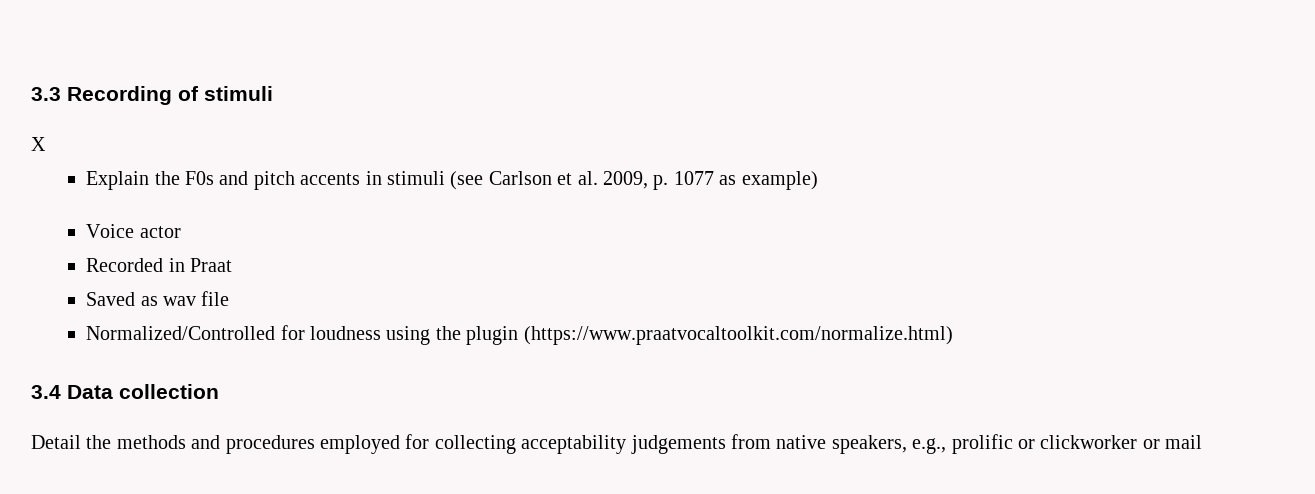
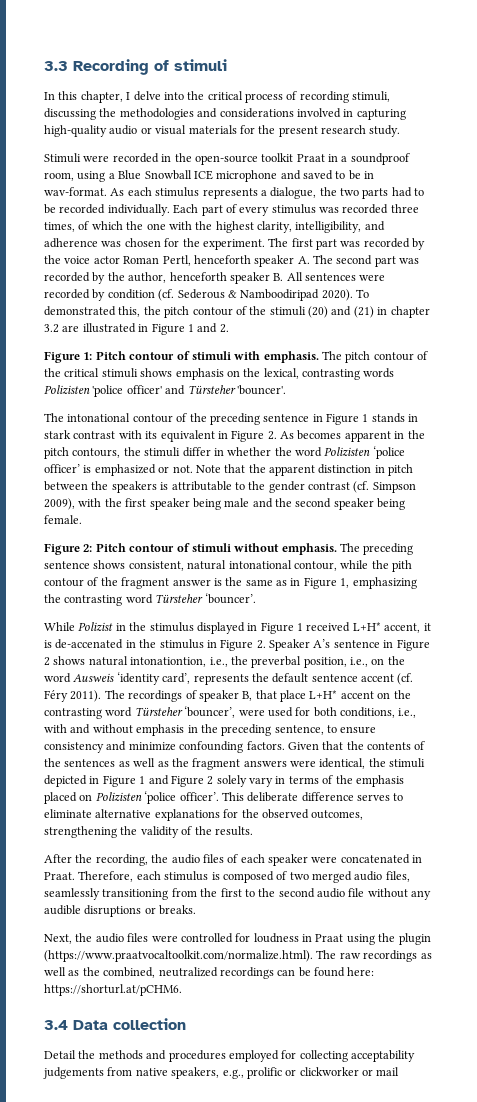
[31,137,46,151] [86,171,818,190] [86,224,181,238] [86,258,233,272] [86,291,230,306] [86,325,953,345] X // Explain the F0s and pitch accents in stimuli (see Carlson et al. 2009, p. 1077 as example) // Voice actor // Recorded in Praat // Saved as wav file // Normalized/Controlled for loudness using the plugin (https://www.praatvocaltoolkit.com/normalize.html) -> [44,91,391,103] [44,108,406,120] [44,125,401,137] [44,153,410,165] [44,170,375,182] [44,187,425,199] [44,204,419,216] [44,221,385,233] [44,238,426,250] [44,255,420,267] [44,272,386,284] [44,289,369,301] [44,306,430,318] [44,323,229,335] [44,351,429,363] [44,368,395,380] [44,385,286,397] [44,413,419,425] [44,430,425,442] [44,446,405,459] [44,464,414,476] [44,481,416,493] [44,498,406,510] [44,515,82,524] [44,543,414,555] [44,560,412,572] [44,577,417,589] [44,593,256,606] [44,622,431,634] [44,639,430,651] [44,656,405,668] [44,672,414,685] [44,690,411,702] [44,706,417,719] [44,724,377,736] [44,741,426,753] [44,758,426,770] [44,775,404,787] [44,791,404,804] [44,809,364,821] [44,826,253,838] [44,854,423,866] [44,871,410,883] [44,888,432,900] [44,905,197,917] [44,933,431,945] [44,950,432,962] [44,967,375,979] [44,984,182,996] In this chapter, I delve into the critical process of recording stimuli, discussing the methodologies and considerations involved in capturing high-quality audio or visual materials for the present research study. // Stimuli were recorded in the open-source toolkit Praat in a soundproof room, using a Blue Snowball ICE microphone and saved to be in wav-format. As each stimulus represents a dialogue, the two parts had to be recorded individually. Each part of every stimulus was recorded three times, of which the one with the highest clarity, intelligibility, and adherence was chosen for the experiment. The first part was recorded by the voice actor Roman Pertl, henceforth speaker A. The second part was recorded by the author, henceforth speaker B. All sentences were recorded by condition (cf. Sederous & Namboodiripad 2020). To demonstrated this, the pitch contour of the stimuli (20) and (21) in chapter 3.2 are illustrated in Figure 1 and 2. // Figure 1: Pitch contour of stimuli with emphasis. The pitch contour of the critical stimuli shows emphasis on the lexical, contrasting words Polizisten 'police officer' and Türsteher 'bouncer'. // The intonational contour of the preceding sentence in Figure 1 stands in stark contrast with its equivalent in Figure 2. As becomes apparent in the pitch contours, the stimuli differ in whether the word Polizisten ‘police officer’ is emphasized or not. Note that the apparent distinction in pitch between the speakers is attributable to the gender contrast (cf. Simpson 2009), with the first speaker being male and the second speaker being female. // Figure 2: Pitch contour of stimuli without emphasis. The preceding sentence shows consistent, natural intonational contour, while the pith contour of the fragment answer is the same as in Figure 1, emphasizing the contrasting word Türsteher ‘bouncer’. // While Polizist in the stimulus displayed in Figure 1 received L+H* accent, it is de-accenated in the stimulus in Figure 2. Speaker A’s sentence in Figure 2 shows natural intonationtion, i.e., the preverbal position, i.e., on the word Ausweis ‘identity card’, represents the default sentence accent (cf. Féry 2011). The recordings of speaker B, that place L+H* accent on the contrasting word Türsteher ‘bouncer’, were used for both conditions, i.e., with and without emphasis in the preceding sentence, to ensure consistency and minimize confounding factors. Given that the contents of the sentences as well as the fragment answers were identical, the stimuli depicted in Figure 1 and Figure 2 solely vary in terms of the emphasis placed on Polizisten ‘police officer’. This deliberate difference serves to eliminate alternative explanations for the observed outcomes, strengthening the validity of the results. // After the recording, the audio files of each speaker were concatenated in Praat. Therefore, each stimulus is composed of two merged audio files, seamlessly transitioning from the first to the second audio file without any audible disruptions or breaks. // Next, the audio files were controlled for loudness in Praat using the plugin (https://www.praatvocaltoolkit.com/normalize.html). The raw recordings as well as the combined, neutralized recordings can be found here: https://shorturl.at/pCHM6.

